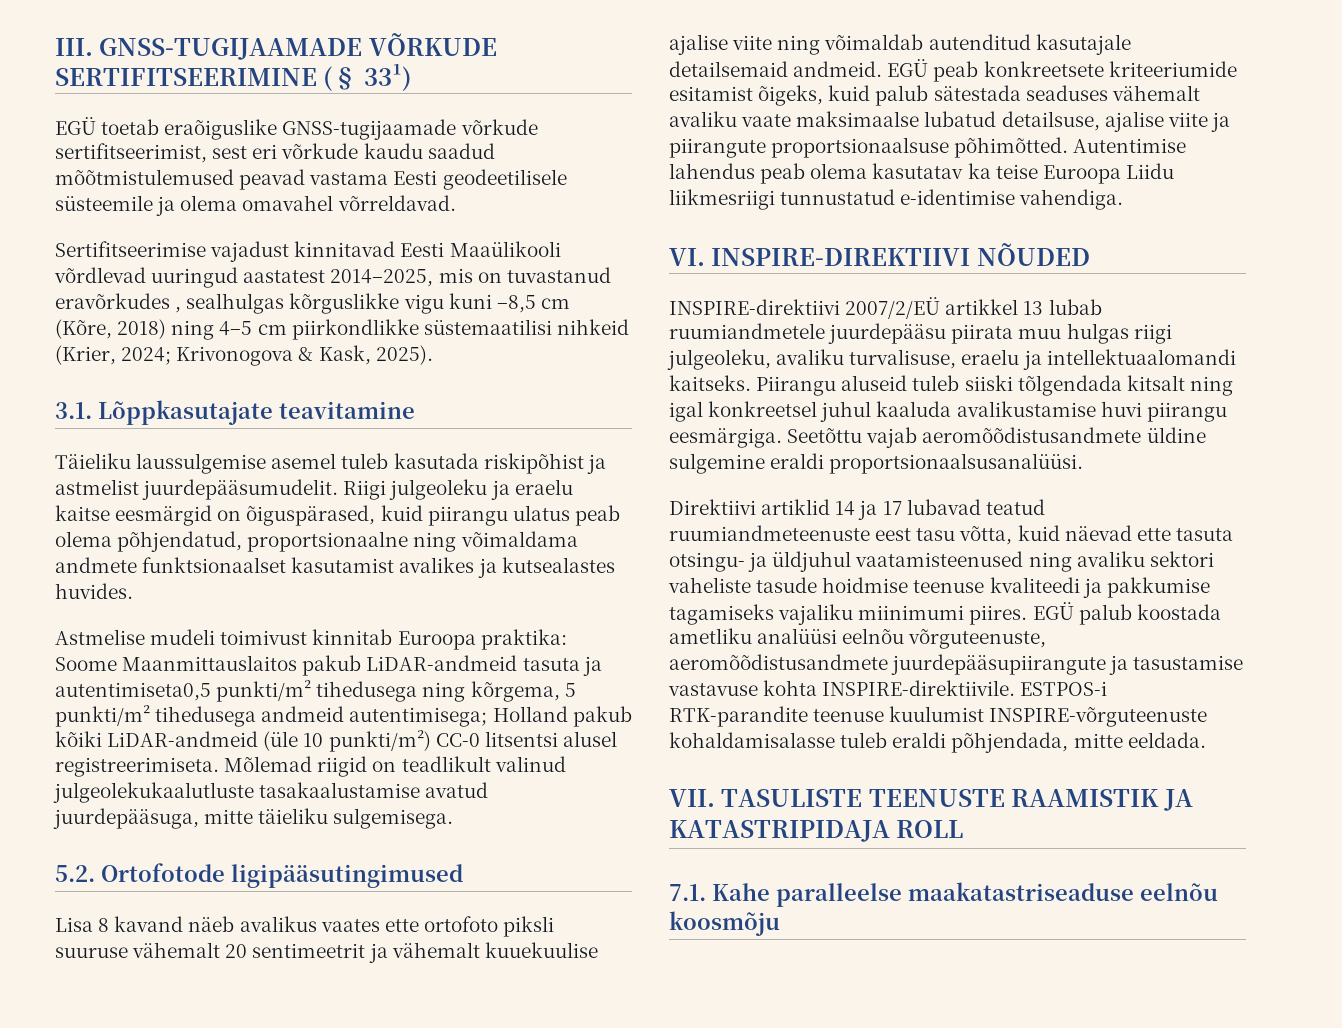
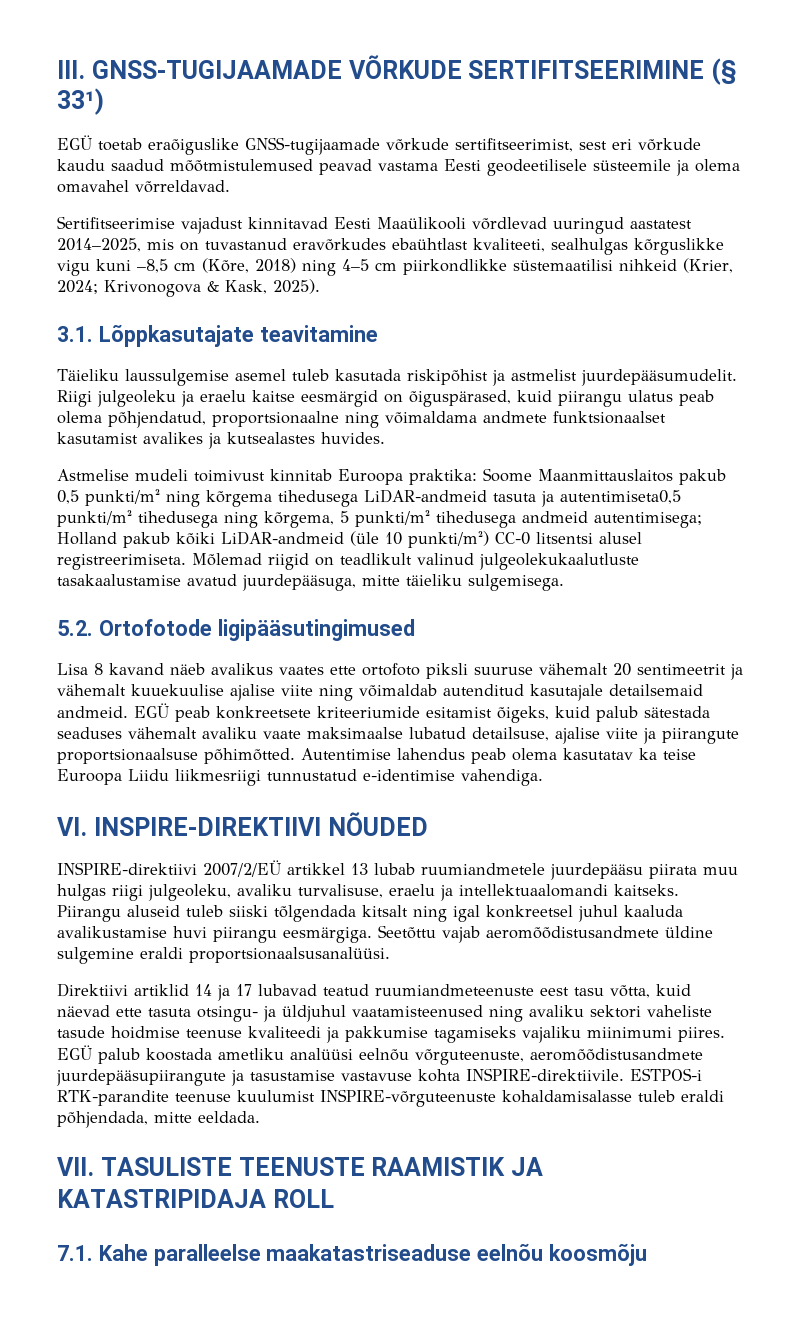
[175,307,182,313] , -> [392,238,545,252] ebaühtlast kvaliteeti,
(362, 665) none -> [57,488,358,507] 0,5 punkti/m² ning kõrgema tihedusega

